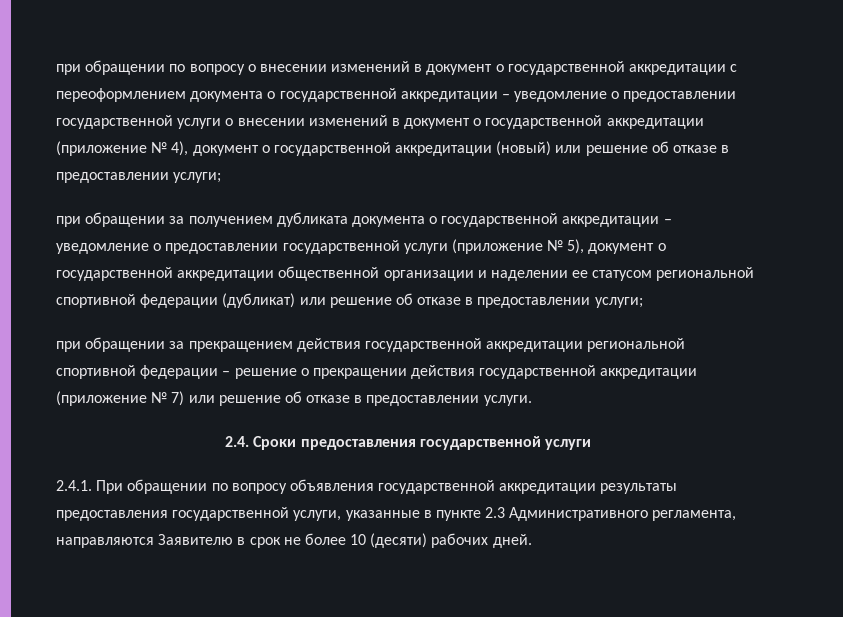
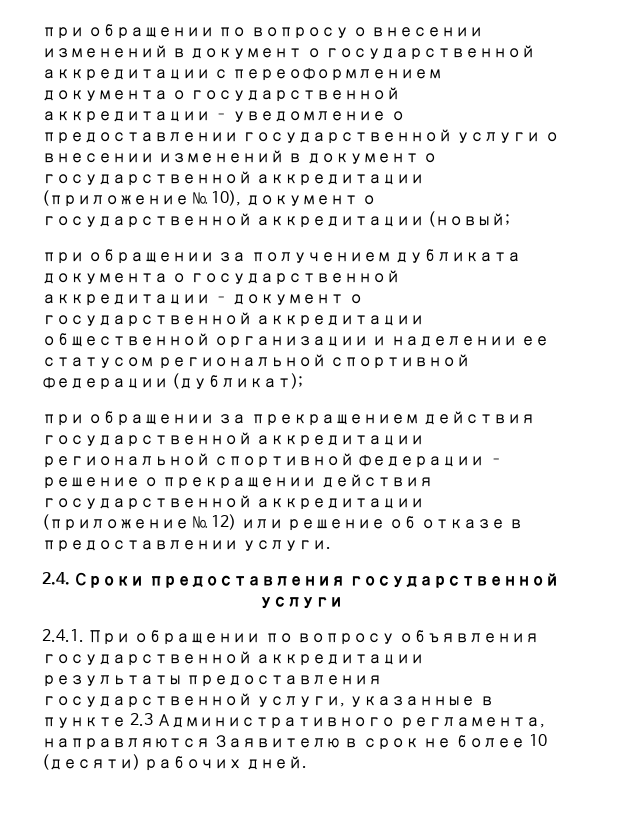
[171,141,730,156] [56,172,222,183] 4), документ о государственной аккредитации (новый) или решение об отказе в предоставлении услуги; -> [211,190,376,206] [42,211,511,228] 10), документ о государственной аккредитации (новый;
[56,239,585,254] уведомление о предоставлении государственной услуги (приложение № 5), -> (229, 299) none
[222,293,643,308] (дубликат) или решение об отказе в предоставлении услуги; -> [172,373,304,389] (дубликат);
[171,391,185,406] 7) -> [211,514,237,530] 12)

